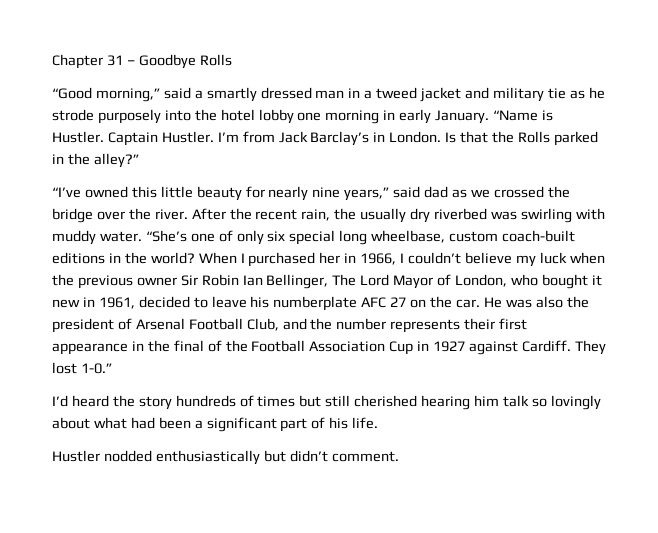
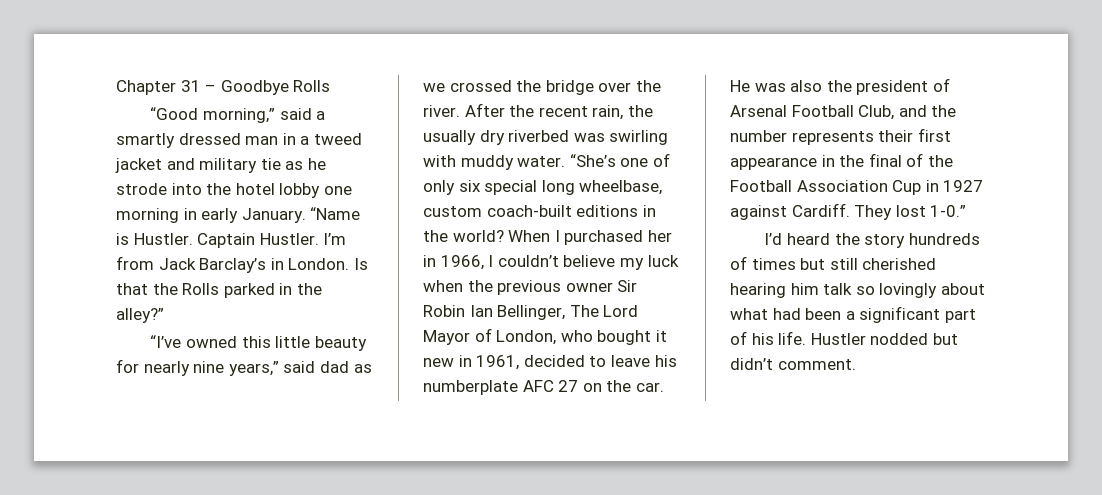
[97,109,161,124] purposely -> (167, 189) none
(379, 423) // -> (807, 338) none
[155,450,260,465] enthusiastically -> (929, 339) none

